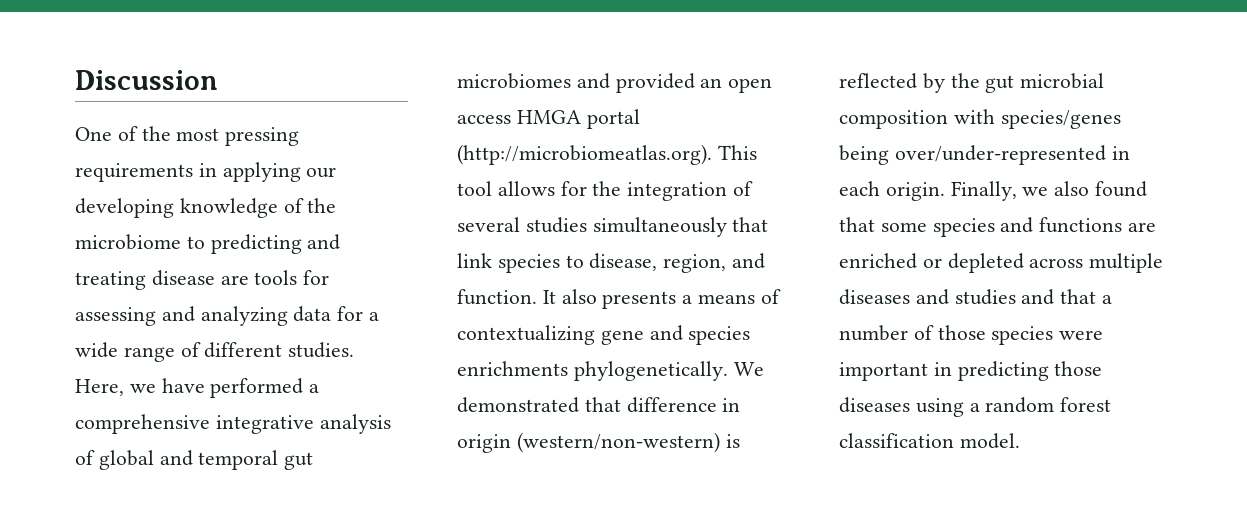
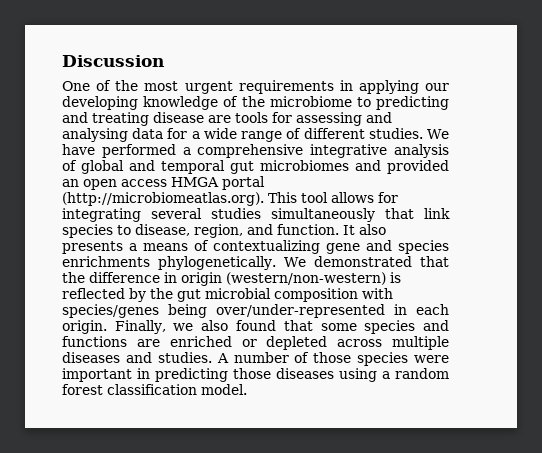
[225,127,300,146] pressing -> [184,81,233,94] urgent
[200,306,288,326] analyzing -> [62,128,128,142] analysing
[75,379,156,396] Here, we -> [427,129,450,139] We
[592,181,754,201] the integration of -> [62,208,141,222] integrating
(621, 404) none -> [62,272,85,283] the
[954,289,1113,305] studies and that a -> [157,352,229,363] studies. A

